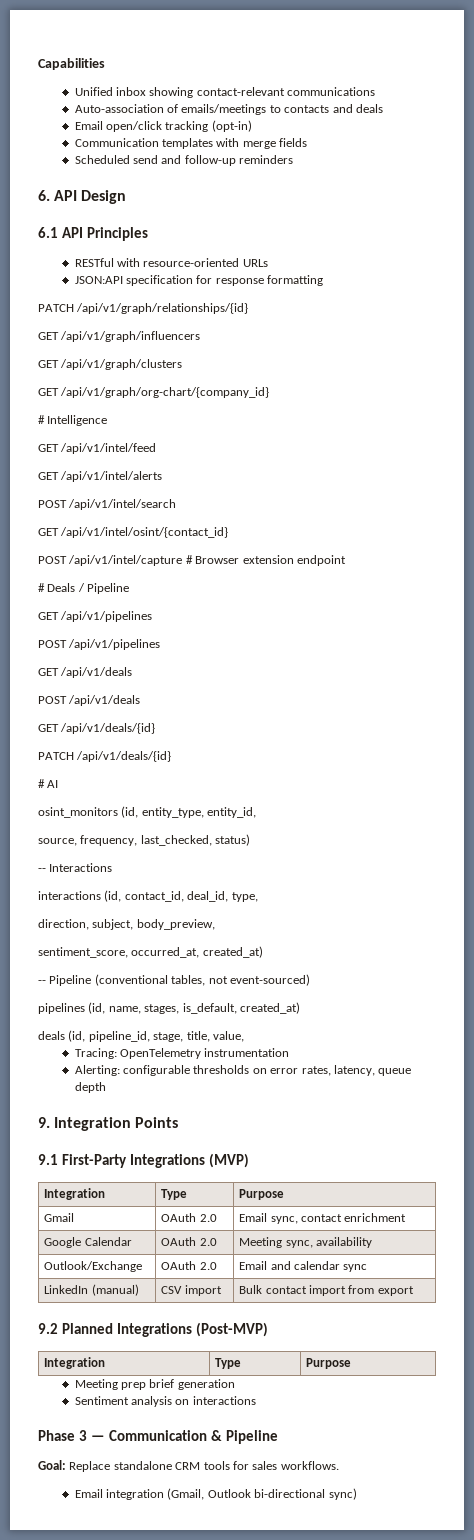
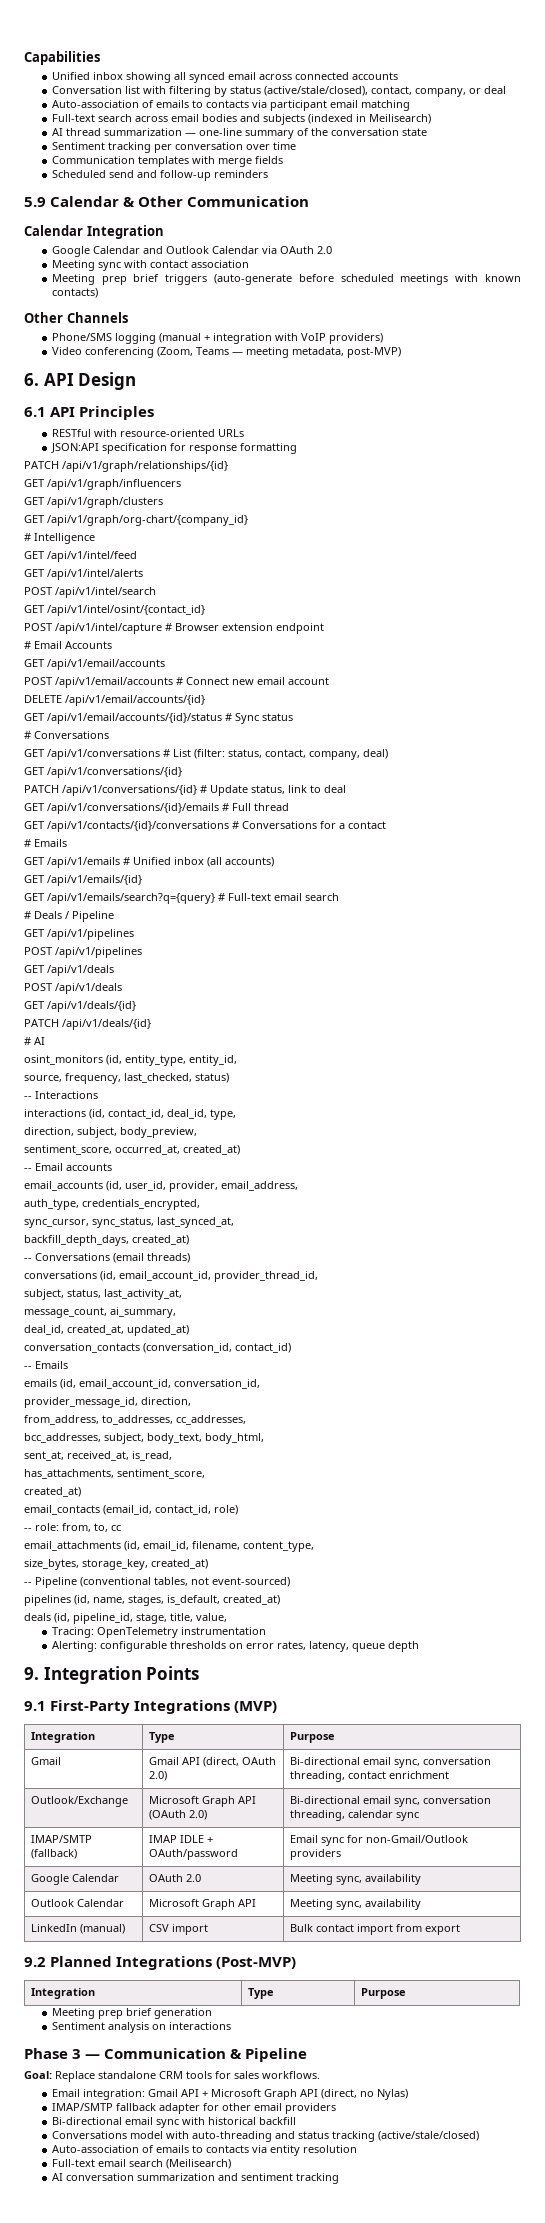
[196,87,376,96] [74,104,383,115] [74,120,252,132] contact-relevant communications // Auto-association of emails/meetings to contacts and deals // Email open/click tracking (opt-in) -> [173,72,398,83] [51,86,506,97] [51,100,410,111] [51,114,431,125] [51,128,427,139] [51,142,296,153] all synced email across connected accounts // Conversation list with filtering by status (active/stale/closed), contact, company, or deal // Auto-association of emails to contacts via participant email matching // Full-text search across email bodies and subjects (indexed in Meilisearch) // AI thread summarization — one-line summary of the conversation state // Sentiment tracking per conversation over time
(294, 159) none -> [24,196,310,207] [24,225,164,239] [51,246,332,257] [51,260,249,271] [51,274,521,285] [51,288,98,298] [24,312,128,323] [51,333,383,344] [51,347,401,358] // 5.9 Calendar & Other Communication // Calendar Integration // Google Calendar and Outlook Calendar via OAuth 2.0 // Meeting sync with contact association // Meeting prep brief triggers (auto-generate before scheduled meetings with known contacts) // Other Channels // Phone/SMS logging (manual + integration with VoIP providers) // Video conferencing (Zoom, Teams — meeting metadata, post-MVP)
(346, 560) none -> [24,641,112,649] [24,659,165,670] [24,677,329,688] [24,695,205,706] [24,713,293,724] [24,731,109,739] [24,749,388,760] [24,767,182,778] [24,785,346,796] [24,803,289,814] [24,821,386,832] [24,839,67,847] [24,857,274,868] [24,875,142,886] [24,893,339,904] // # Email Accounts // GET /api/v1/email/accounts // POST /api/v1/email/accounts # Connect new email account // DELETE /api/v1/email/accounts/{id} // GET /api/v1/email/accounts/{id}/status # Sync status // # Conversations // GET /api/v1/conversations # List (filter: status, contact, company, deal) // GET /api/v1/conversations/{id} // PATCH /api/v1/conversations/{id} # Update status, link to deal // GET /api/v1/conversations/{id}/emails # Full thread // GET /api/v1/contacts/{id}/conversations # Conversations for a contact // # Emails // GET /api/v1/emails # Unified inbox (all accounts) // GET /api/v1/emails/{id} // GET /api/v1/emails/search?q={query} # Full-text email search
(263, 952) none -> [24,1163,112,1171] [24,1181,298,1192] [24,1199,200,1210] [24,1217,234,1228] [24,1235,189,1246] [24,1253,190,1263] [24,1271,318,1282] [24,1289,182,1300] [24,1307,176,1318] [24,1325,189,1336] [24,1343,291,1353] [24,1361,68,1369] [24,1379,260,1389] [24,1397,191,1408] [24,1415,246,1425] [24,1433,264,1444] [24,1451,172,1461] [24,1469,205,1479] [24,1487,81,1497] [24,1505,238,1515] [24,1523,121,1532] [24,1541,314,1552] [24,1559,208,1570] // -- Email accounts // email_accounts (id, user_id, provider, email_address, // auth_type, credentials_encrypted, // sync_cursor, sync_status, last_synced_at, // backfill_depth_days, created_at) // -- Conversations (email threads) // conversations (id, email_account_id, provider_thread_id, // subject, status, last_activity_at, // message_count, ai_summary, // deal_id, created_at, updated_at) // conversation_contacts (conversation_id, contact_id) // -- Emails // emails (id, email_account_id, conversation_id, // provider_message_id, direction, // from_address, to_addresses, cc_addresses, // bcc_addresses, subject, body_text, body_html, // sent_at, received_at, is_read, // has_attachments, sentiment_score, // created_at) // email_contacts (email_id, contact_id, role) // -- role: from, to, cc // email_attachments (id, email_id, filename, content_type, // size_bytes, storage_key, created_at)
[161,1213,217,1222] [239,1213,407,1224] OAuth 2.0 | Email sync, contact enrichment -> [149,1757,277,1767] [149,1771,168,1781] [290,1757,492,1768] [290,1771,450,1782] [31,1796,129,1807] [149,1796,257,1807] [149,1810,208,1820] [290,1796,492,1807] [290,1810,420,1821] [31,1835,93,1843] [31,1849,78,1859] [149,1835,214,1843] [149,1849,239,1860] [290,1835,469,1846] [290,1849,342,1860] Gmail API (direct, OAuth 2.0) | Bi-directional email sync, conversation threading, contact enrichment // Outlook/Exchange | Microsoft Graph API (OAuth 2.0) | Bi-directional email sync, conversation threading, calendar sync // IMAP/SMTP (fallback) | IMAP IDLE + OAuth/password | Email sync for non-Gmail/Outlook providers
[44,1261,143,1272] [161,1261,217,1270] [239,1261,368,1272] Outlook/Exchange | OAuth 2.0 | Email and calendar sync -> [31,1899,125,1907] [149,1899,257,1910] [290,1899,422,1910] Outlook Calendar | Microsoft Graph API | Meeting sync, availability
[106,1488,357,1500] integration (Gmail, Outlook bi-directional sync) -> [82,2089,408,2100] [51,2103,336,2114] [51,2117,296,2128] [51,2131,479,2142] [51,2145,357,2156] [51,2159,231,2169] [51,2173,339,2184] integration: Gmail API + Microsoft Graph API (direct, no Nylas) // IMAP/SMTP fallback adapter for other email providers // Bi-directional email sync with historical backfill // Conversations model with auto-threading and status tracking (active/stale/closed) // Auto-association of emails to contacts via entity resolution // Full-text email search (Meilisearch) // AI conversation summarization and sentiment tracking

